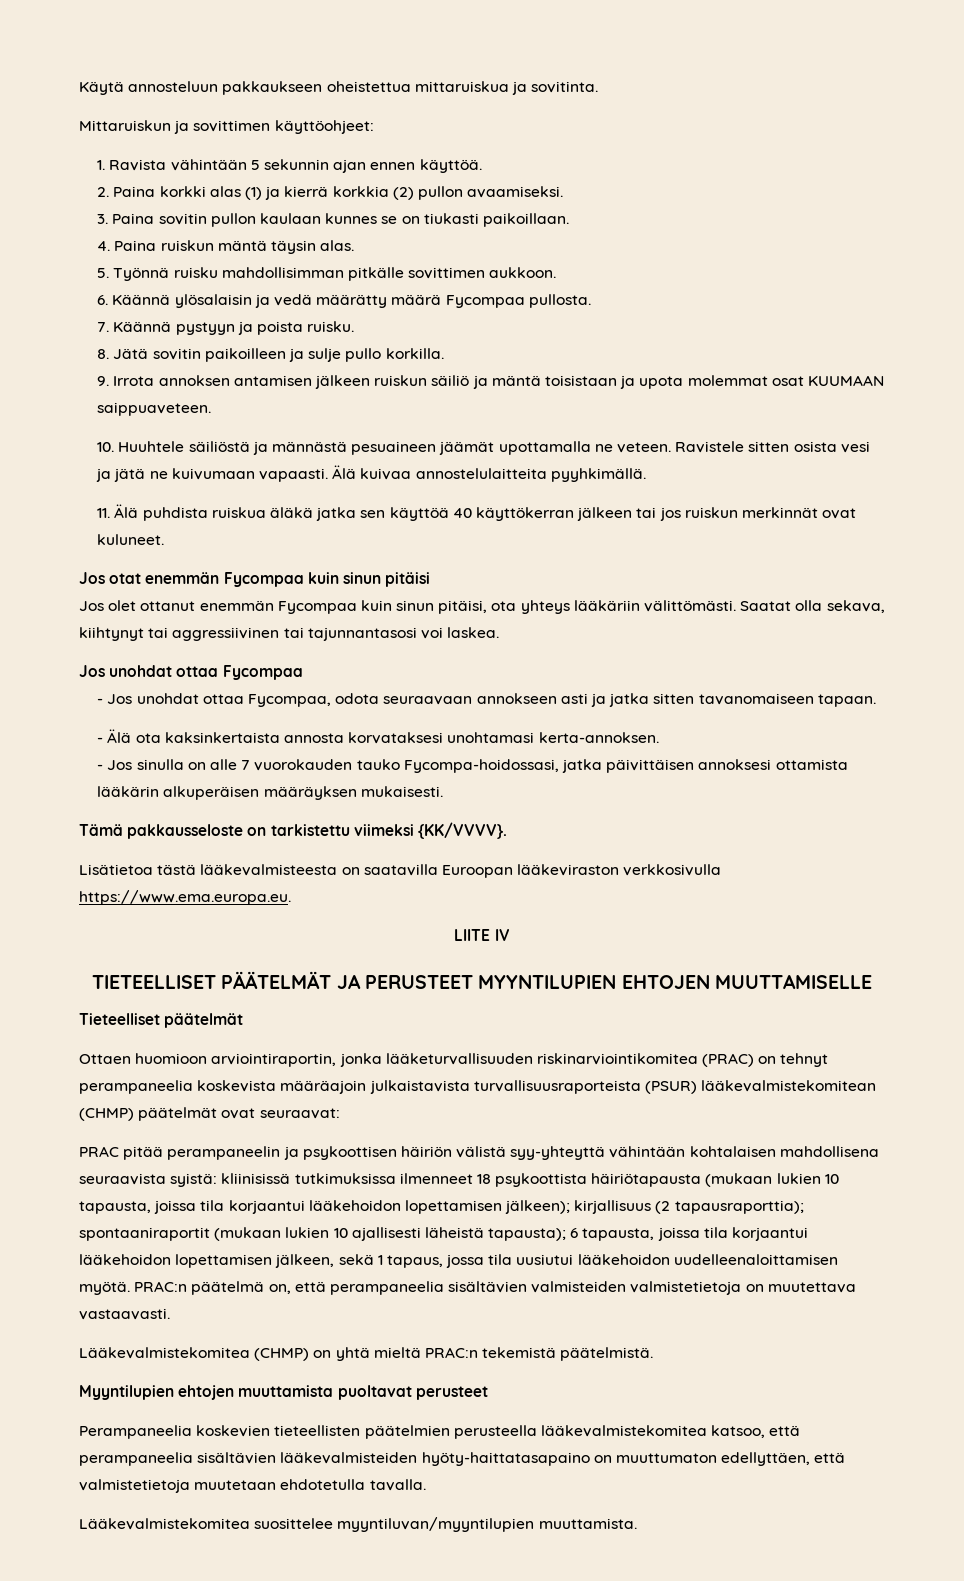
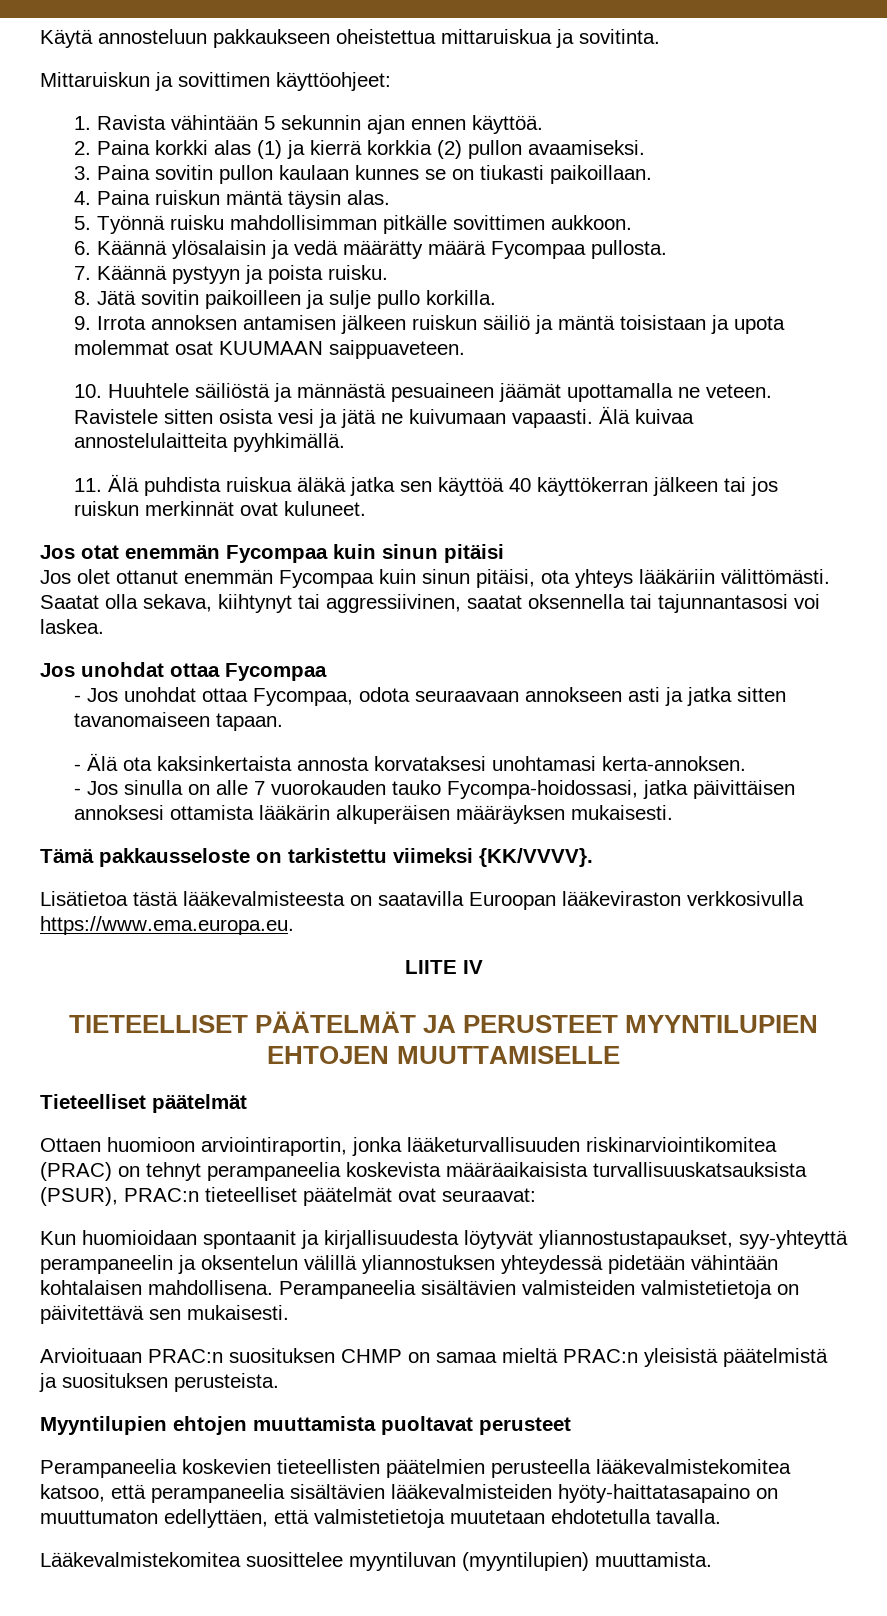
[172,627,280,641] aggressiivinen -> [326,594,625,613] aggressiivinen, saatat oksennella
[280,1080,877,1094] [79,1107,340,1121] [79,1146,879,1160] [79,1173,839,1187] [79,1200,804,1214] [79,1227,809,1241] [79,1254,838,1268] [79,1281,856,1295] [79,1308,170,1320] [79,1347,654,1361] määräajoin julkaistavista turvallisuusraporteista (PSUR) lääkevalmistekomitean (CHMP) päätelmät ovat seuraavat: // PRAC pitää perampaneelin ja psykoottisen häiriön välistä syy-yhteyttä vähintään kohtalaisen mahdollisena seuraavista syistä: kliinisissä tutkimuksissa ilmenneet 18 psykoottista häiriötapausta (mukaan lukien 10 tapausta, joissa tila korjaantui lääkehoidon lopettamisen jälkeen); kirjallisuus (2 tapausraporttia); spontaaniraportit (mukaan lukien 10 ajallisesti läheistä tapausta); 6 tapausta, joissa tila korjaantui lääkehoidon lopettamisen jälkeen, sekä 1 tapaus, jossa tila uusiutui lääkehoidon uudelleenaloittamisen myötä. PRAC:n päätelmä on, että perampaneelia sisältävien valmisteiden valmistetietoja on muutettava vastaavasti. // Lääkevalmistekomitea (CHMP) on yhtä mieltä PRAC:n tekemistä päätelmistä. -> [446,1162,807,1177] [40,1187,536,1206] [40,1230,848,1249] [40,1255,778,1274] [40,1280,799,1299] [40,1305,289,1324] [40,1348,828,1367] [39,1373,279,1392] määräaikaisista turvallisuuskatsauksista (PSUR), PRAC:n tieteelliset päätelmät ovat seuraavat: // Kun huomioidaan spontaanit ja kirjallisuudesta löytyvät yliannostustapaukset, syy-yhteyttä perampaneelin ja oksentelun välillä yliannostuksen yhteydessä pidetään vähintään kohtalaisen mahdollisena. Perampaneelia sisältävien valmisteiden valmistetietoja on päivitettävä sen mukaisesti. // Arvioituaan PRAC:n suosituksen CHMP on samaa mieltä PRAC:n yleisistä päätelmistä ja suosituksen perusteista.
[337,1517,535,1532] myyntiluvan/myyntilupien -> [349,1552,589,1571] myyntiluvan (myyntilupien)

